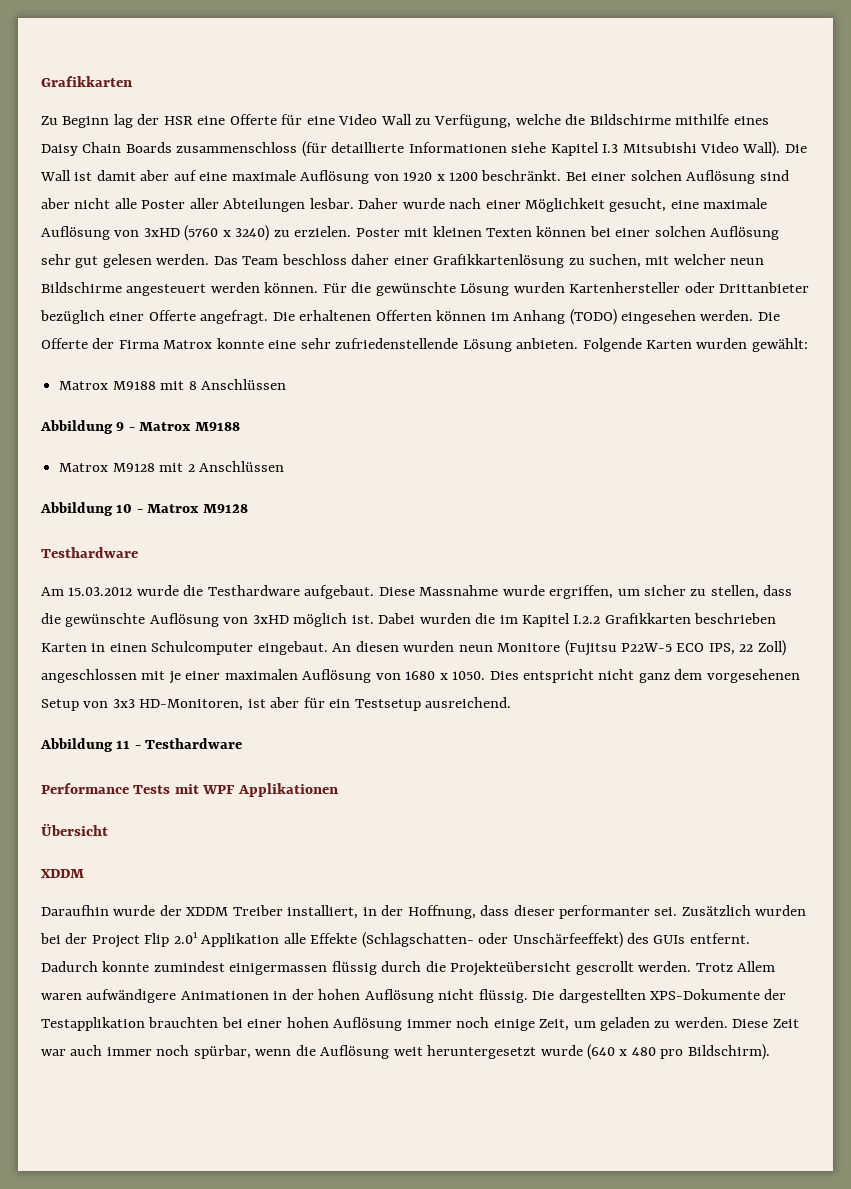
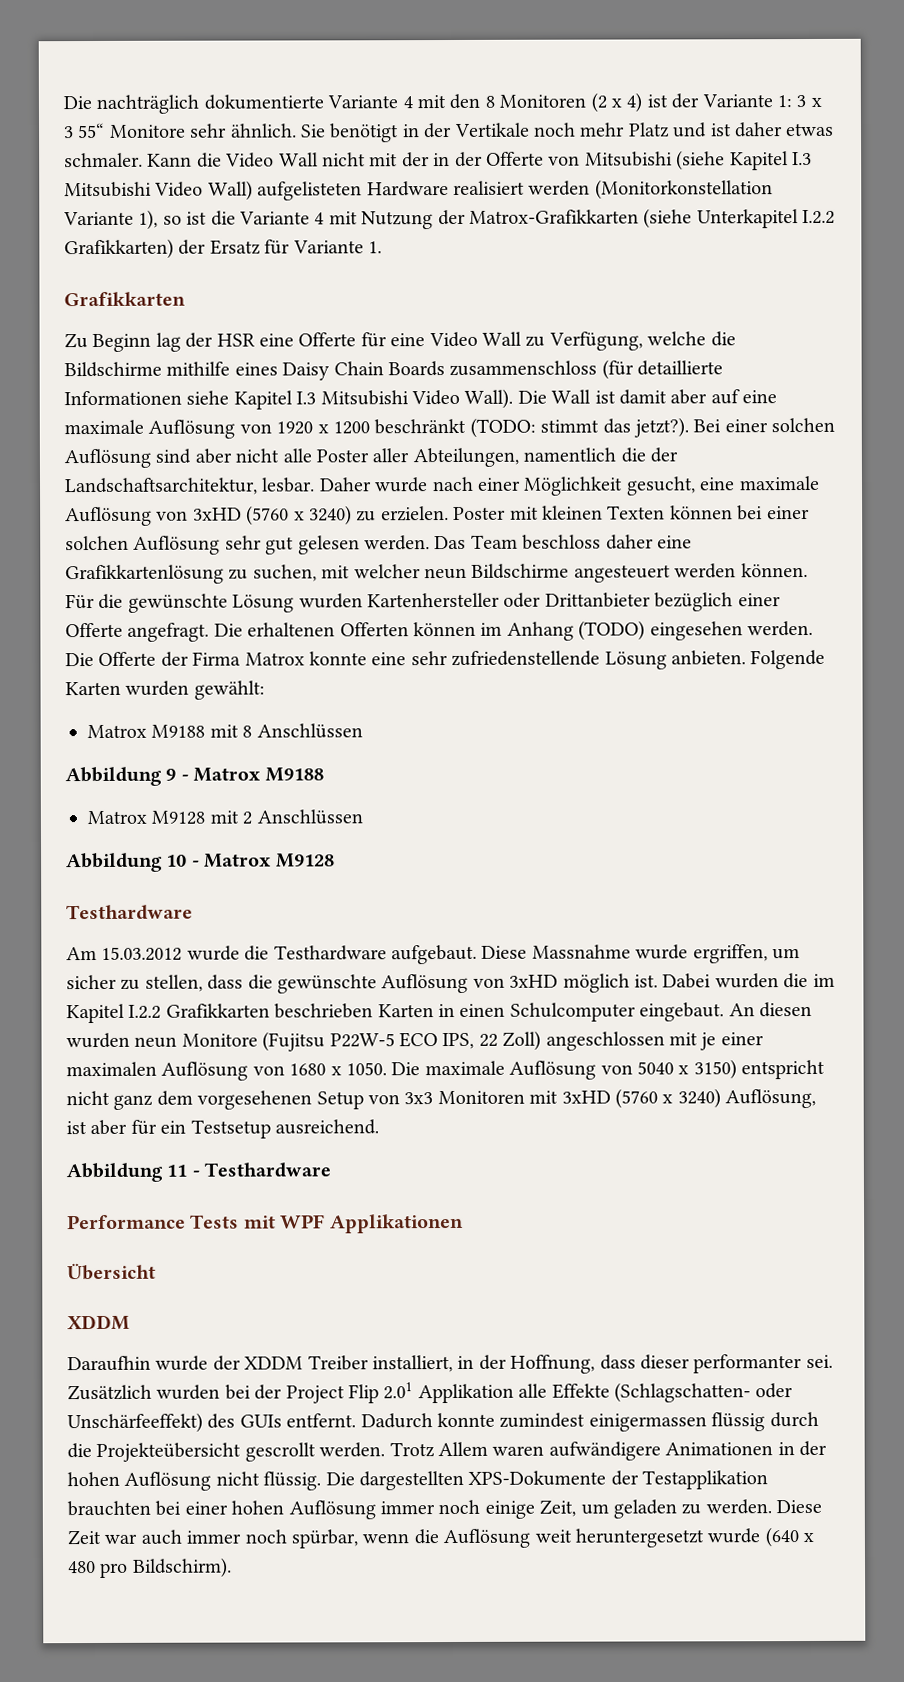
(41, 81) none -> [63,92,822,114] [64,122,835,143] [64,150,812,171] [64,179,773,201] [63,208,836,230] [64,238,382,260] Die nachträglich dokumentierte Variante 4 mit den 8 Monitoren (2 x 4) ist der Variante 1: 3 x 3 55“ Monitore sehr ähnlich. Sie benötigt in der Vertikale noch mehr Platz und ist daher etwas schmaler. Kann die Video Wall nicht mit der in der Offerte von Mitsubishi (siehe Kapitel I.3 Mitsubishi Video Wall) aufgelisteten Hardware realisiert werden (Monitorkonstellation Variante 1), so ist die Variante 4 mit Nutzung der Matrox-Grafikkarten (siehe Unterkapitel I.2.2 Grafikkarten) der Ersatz für Variante 1. //
[481,170,562,181] beschränkt. -> [374,417,689,438] beschränkt (TODO: stimmt das jetzt?).
[223,198,306,212] Abteilungen -> [412,447,678,468] [64,477,258,496] Abteilungen, namentlich die der Landschaftsarchitektur,
[393,256,429,265] einer -> [656,535,692,549] eine
[489,671,519,680] Dies -> [391,1059,737,1080] Die maximale Auflösung von 5040 x 3150)
[139,699,244,711] HD-Monitoren, -> [437,1088,817,1109] Monitoren mit 3xHD (5760 x 3240) Auflösung,

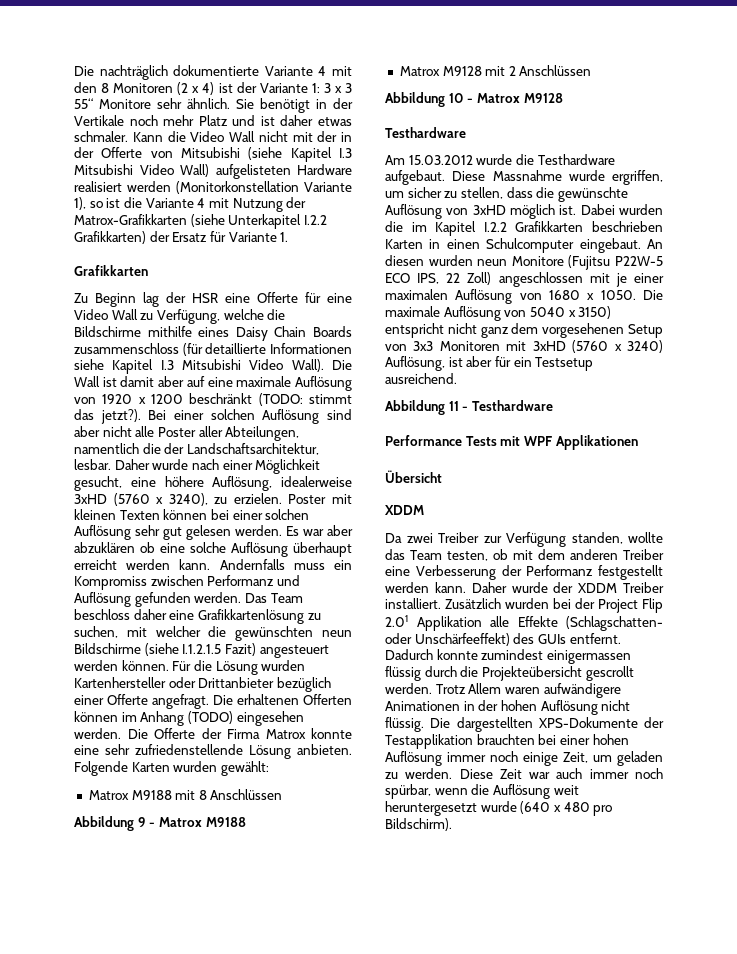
[738,475,820,491] [65,505,352,527] maximale Auflösung von 3xHD (5760 x 3240) -> [164,476,352,491] [74,493,208,506] höhere Auflösung, idealerweise 3xHD (5760 x 3240),
(430, 543) none -> [286,525,353,536] [74,542,352,557] [74,559,352,570] [74,575,300,590] [74,592,242,607] Es war aber abzuklären ob eine solche Auflösung überhaupt erreicht werden kann. Andernfalls muss ein Kompromiss zwischen Performanz und Auflösung gefunden werden.
[423,563,570,580] neun Bildschirme -> [208,626,352,641] [74,643,256,656] die gewünschten neun Bildschirme (siehe I.1.2.1.5 Fazit)
[127,593,228,613] gewünschte -> (212, 665) none
[67,1354,833,1374] Daraufhin wurde der XDDM Treiber installiert, in der Hoffnung, dass dieser performanter sei. -> [385,532,663,547] [385,549,664,561] [385,565,663,580] [385,582,664,593] [385,598,441,609] Da zwei Treiber zur Verfügung standen, wollte das Team testen, ob mit dem anderen Treiber eine Verbesserung der Performanz festgestellt werden kann. Daher wurde der XDDM Treiber installiert.

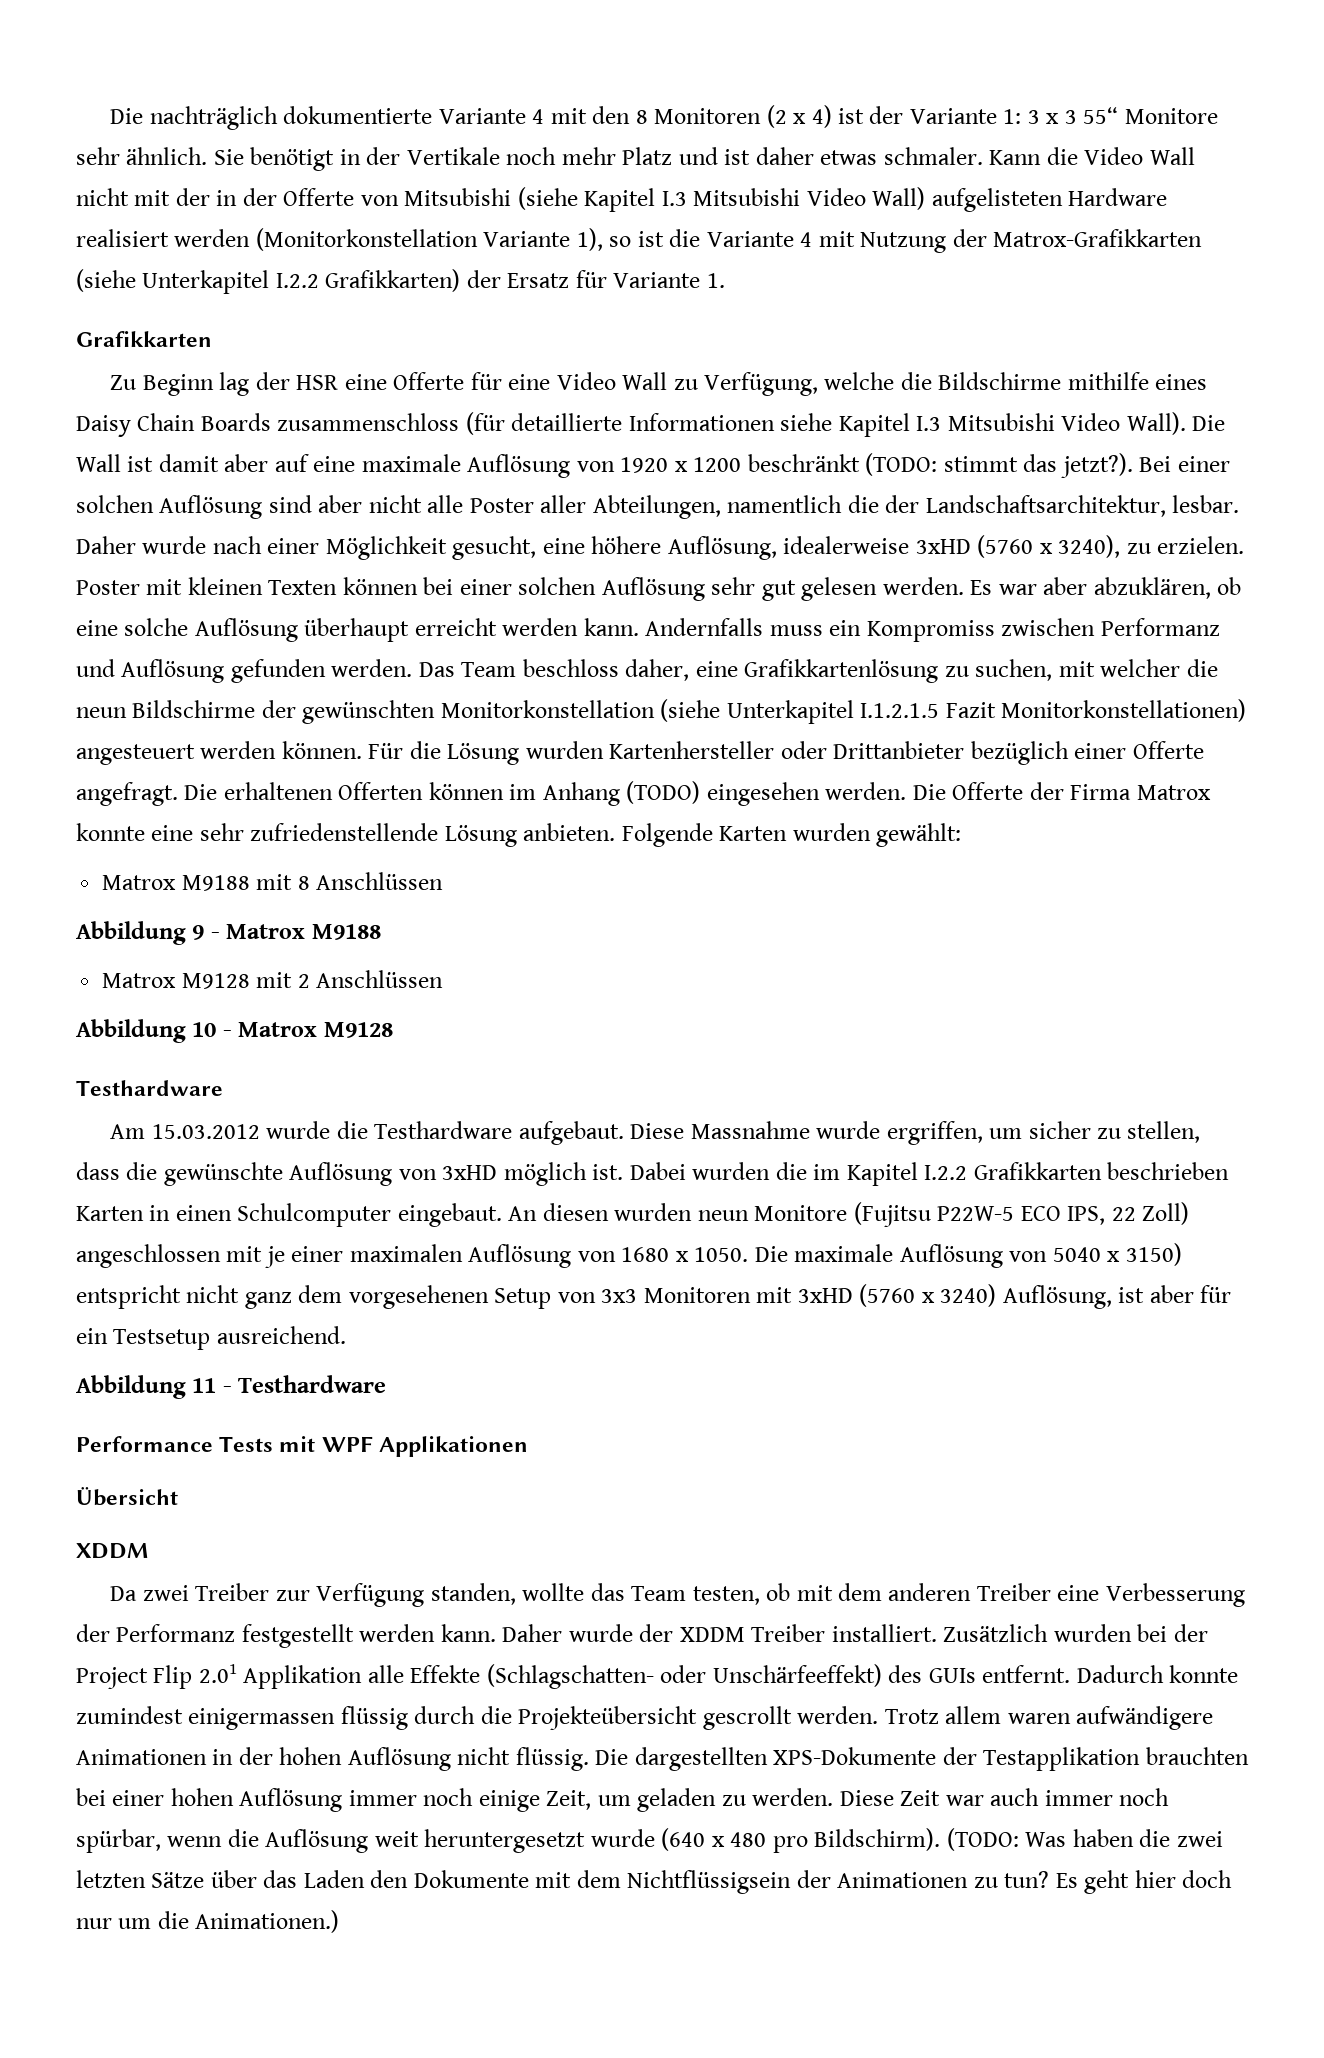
[74,542,135,553] abzuklären -> [1093,577,1211,599] abzuklären,
[133,609,167,620] daher -> [625,659,690,681] daher,
[235,626,314,641] gewünschten -> (1218, 668) none
[144,643,256,656] (siehe I.1.2.1.5 Fazit) -> [261,699,1247,724] der gewünschten Monitorkonstellation (siehe Unterkapitel I.1.2.1.5 Fazit Monitorkonstellationen)
[468,683,502,694] Allem -> [945,1706,1002,1724] allem
(452, 824) none -> [946,1828,1223,1851] [76,1870,1233,1894] [76,1910,340,1933] (TODO: Was haben die zwei letzten Sätze über das Laden den Dokumente mit dem Nichtflüssigsein der Animationen zu tun? Es geht hier doch nur um die Animationen.)

